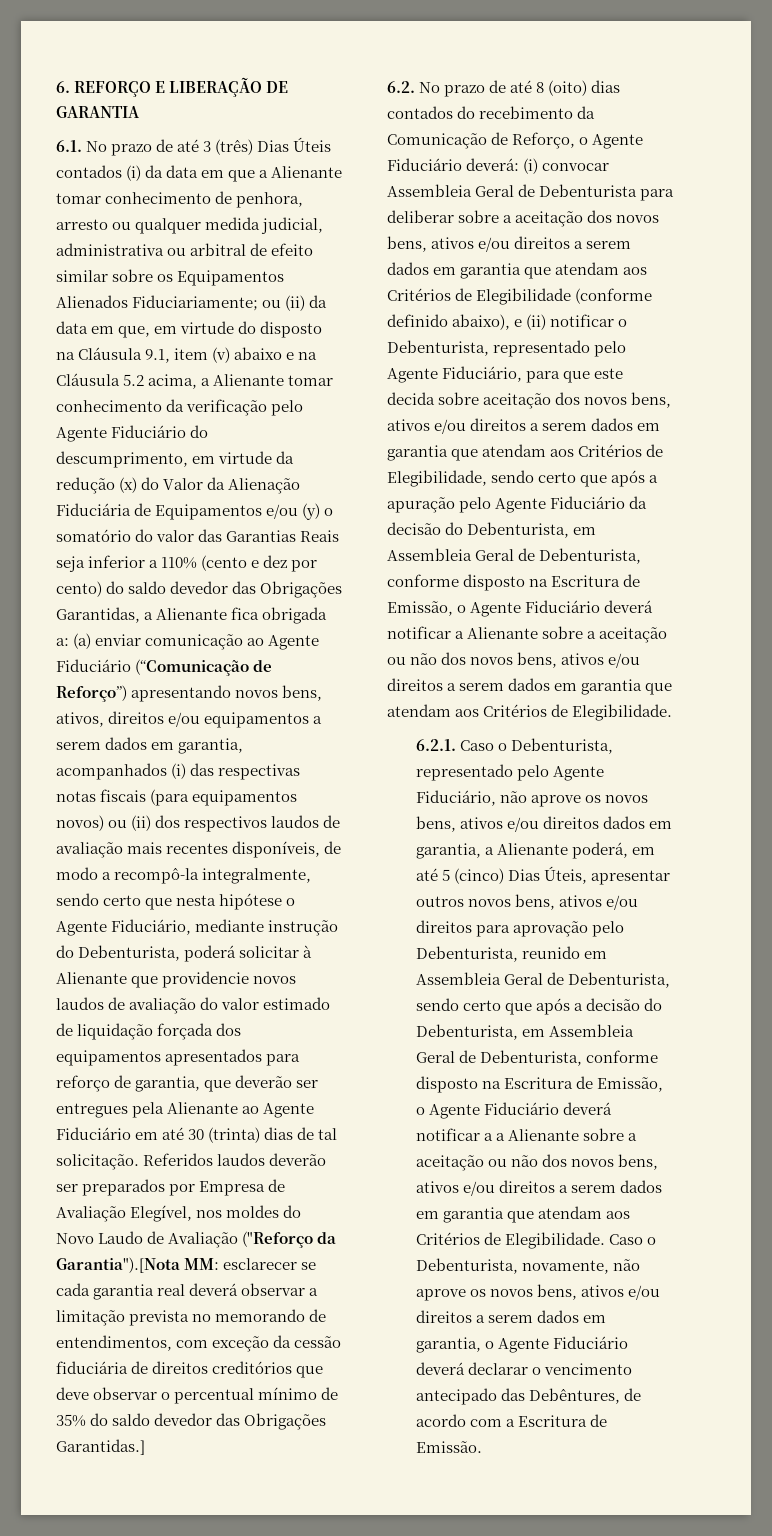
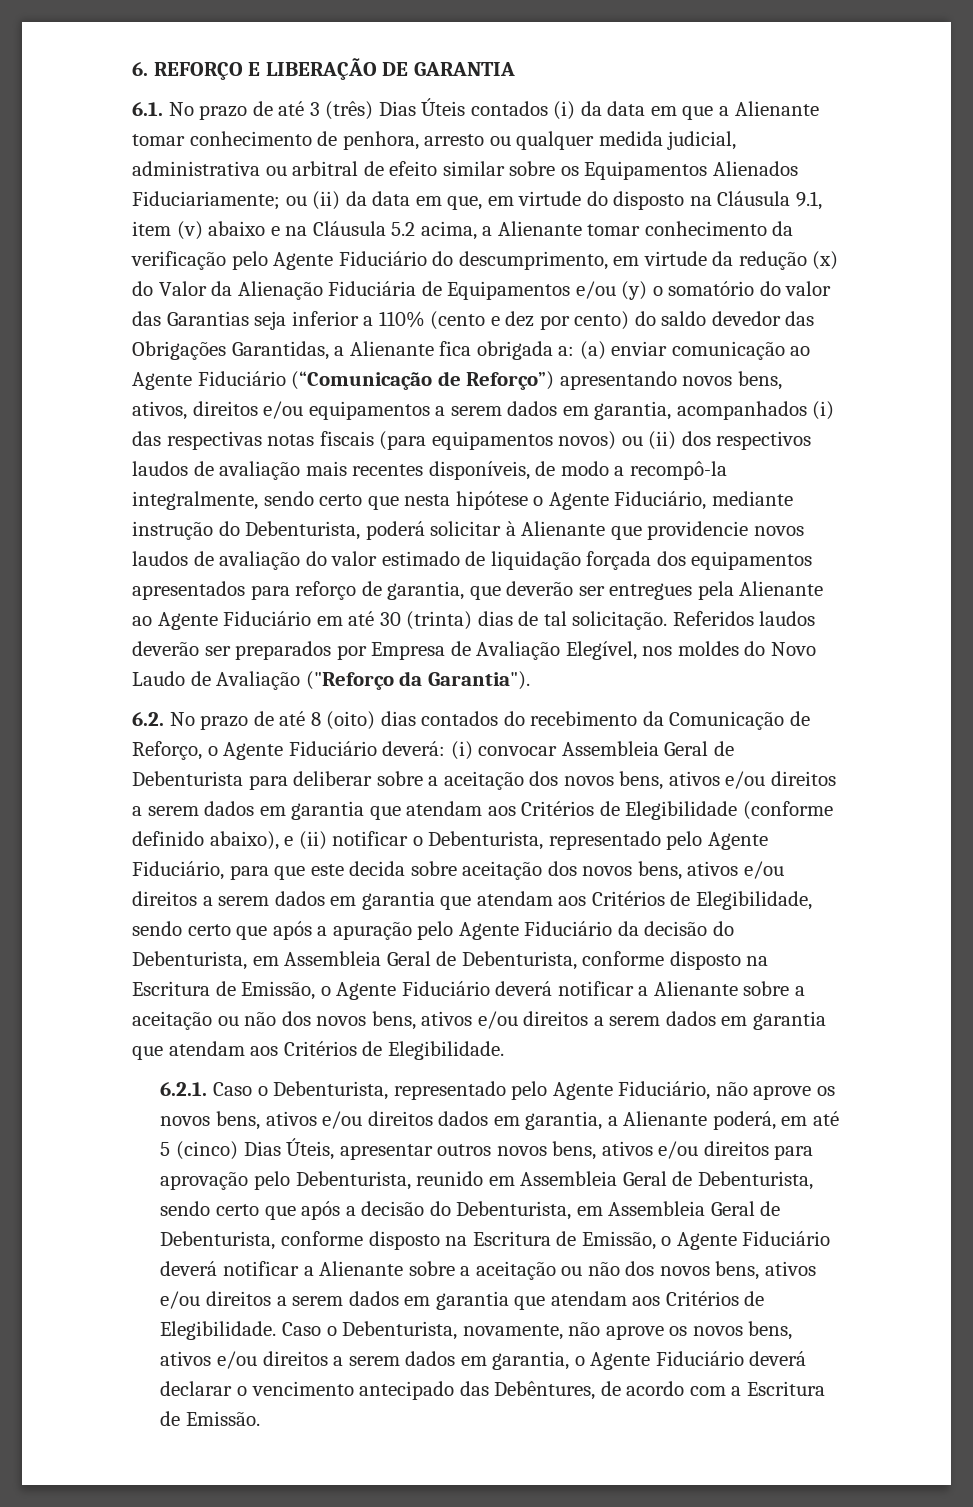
[300,530,340,542] Reais -> (249, 318) none
[56,1257,317,1273] [56,1283,319,1300] [56,1309,327,1326] [56,1335,342,1352] [56,1361,324,1378] [56,1387,339,1404] [56,1413,327,1430] [56,1439,145,1455] Garantia").[Nota MM: esclarecer se cada garantia real deverá observar a limitação prevista no memorando de entendimentos, com exceção da cessão fiduciária de direitos creditórios que deve observar o percentual mínimo de 35% do saldo devedor das Obrigações Garantidas.] -> [427,671,530,690] Garantia").
[496,1133,506,1141] a -> (314, 1271) none

